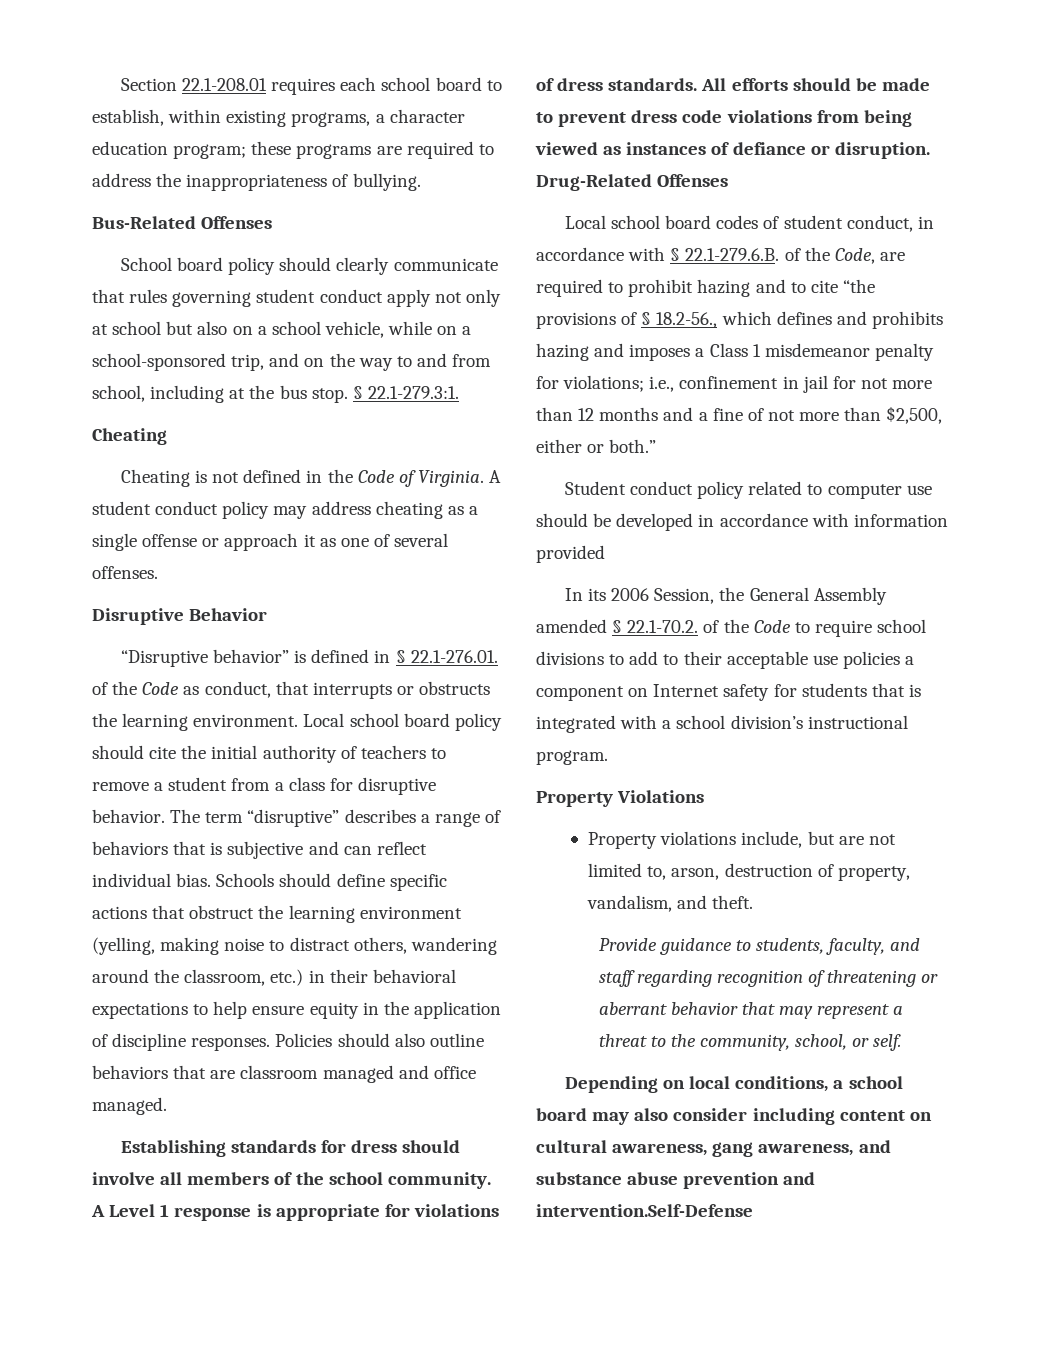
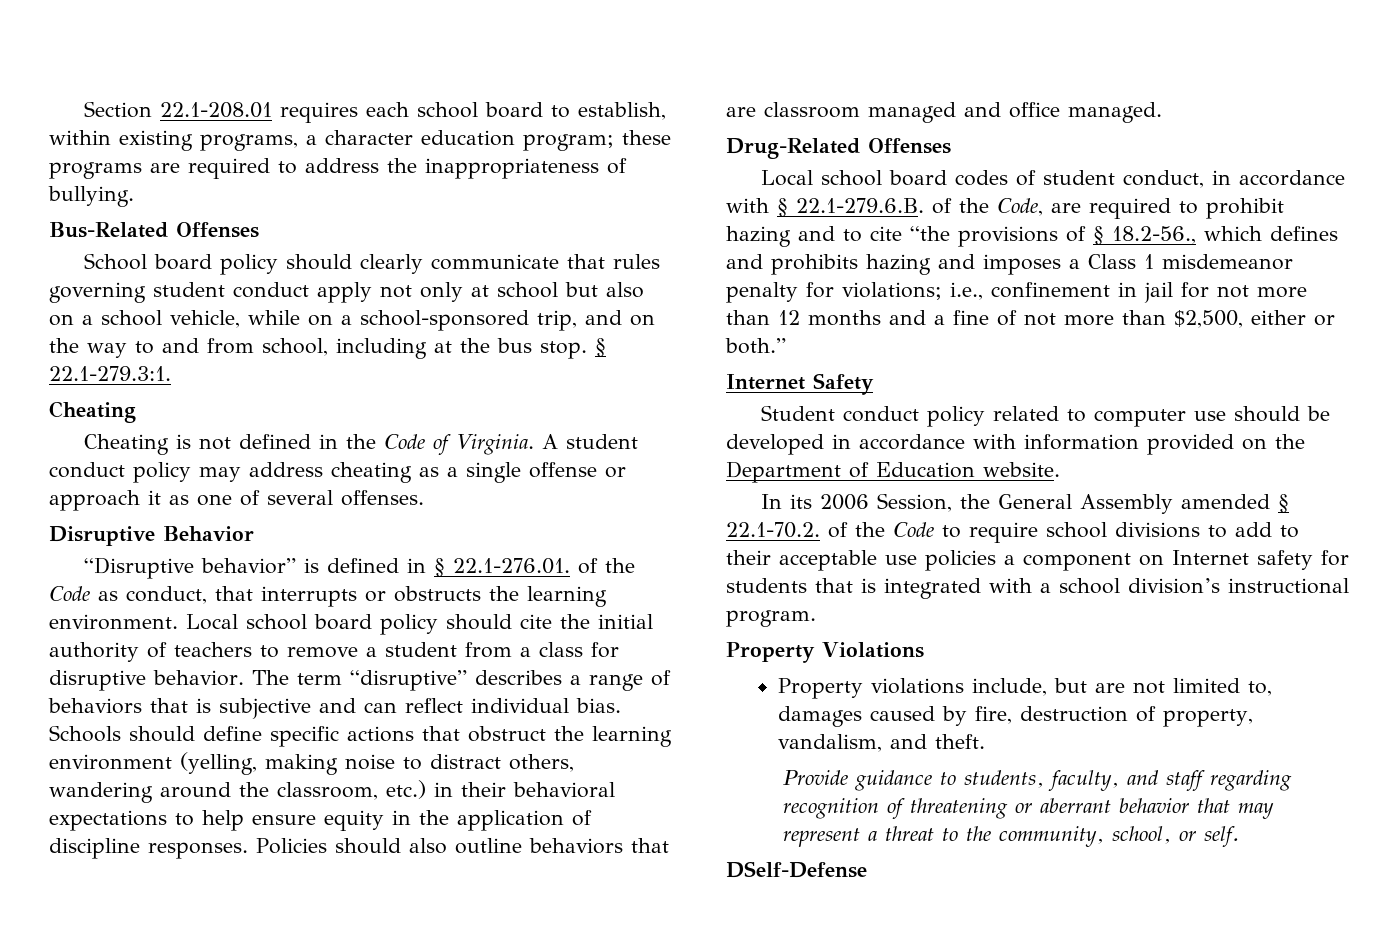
[120,1140,461,1157] [92,1172,491,1189] [91,1204,499,1221] [536,78,930,91] [536,110,912,127] [535,142,930,159] Establishing standards for dress should involve all members of the school community. A Level 1 response is appropriate for violations of dress standards. All efforts should be made to prevent dress code violations from being viewed as instances of defiance or disruption. -> (1162, 112) none
(657, 446) none -> [726,373,874,395] // Internet Safety
(605, 554) none -> [1242,434,1305,450] [726,461,1060,483] on the Department of Education website.
[671,868,720,880] arson, -> [778,706,1013,727] damages caused by fire,
[564,1076,903,1093] [536,1108,932,1125] [536,1140,891,1157] [536,1172,816,1189] [536,1204,753,1217] Depending on local conditions, a school board may also consider including content on cultural awareness, gang awareness, and substance abuse prevention and intervention.Self-Defense -> [726,861,867,878] DSelf-Defense

